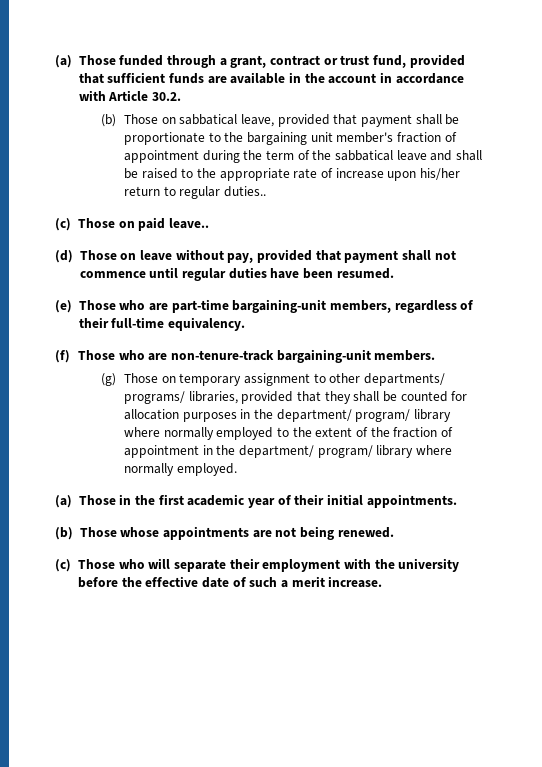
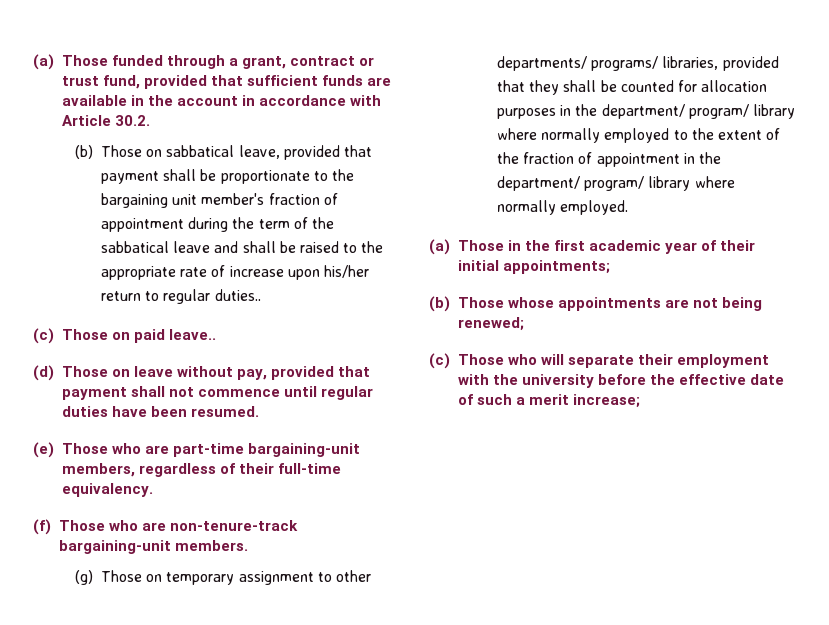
[366,494,457,508] appointments. -> [502,260,610,274] appointments;
[337,527,394,538] renewed. -> [457,317,524,331] renewed;
[328,576,383,588] increase. -> [572,394,640,408] increase;

